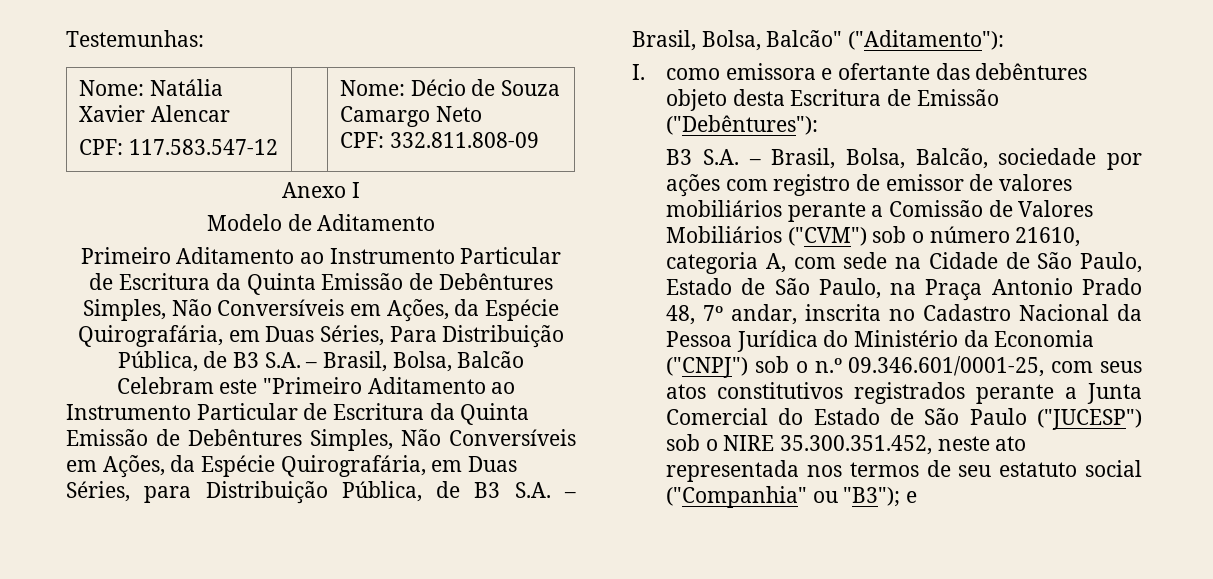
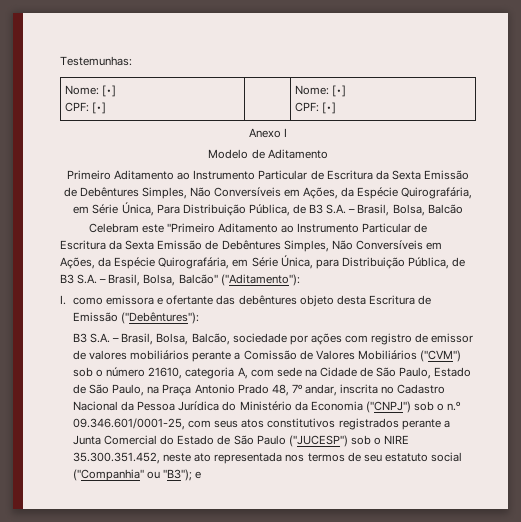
[149,79,223,96] [78,105,230,122] [78,139,278,155] [339,79,560,96] [339,106,482,127] [339,132,539,148] Natália Xavier Alencar // CPF: 117.583.547-12 | | Nome: Décio de Souza Camargo Neto // CPF: 332.811.808-09 -> [101,85,116,97] [64,102,106,114] [294,85,346,97] [294,102,336,114] [•] // CPF: [•] | | Nome: [•] // CPF: [•]
[246,273,316,295] Quinta -> [391,170,421,180] Sexta
[265,325,384,346] Duas Séries, -> [92,202,154,216] Série Única,
[460,403,530,425] Quinta -> [125,240,155,250] Sexta
[468,456,518,472] [66,481,130,502] Duas Séries, -> [251,255,313,269] Série Única,

